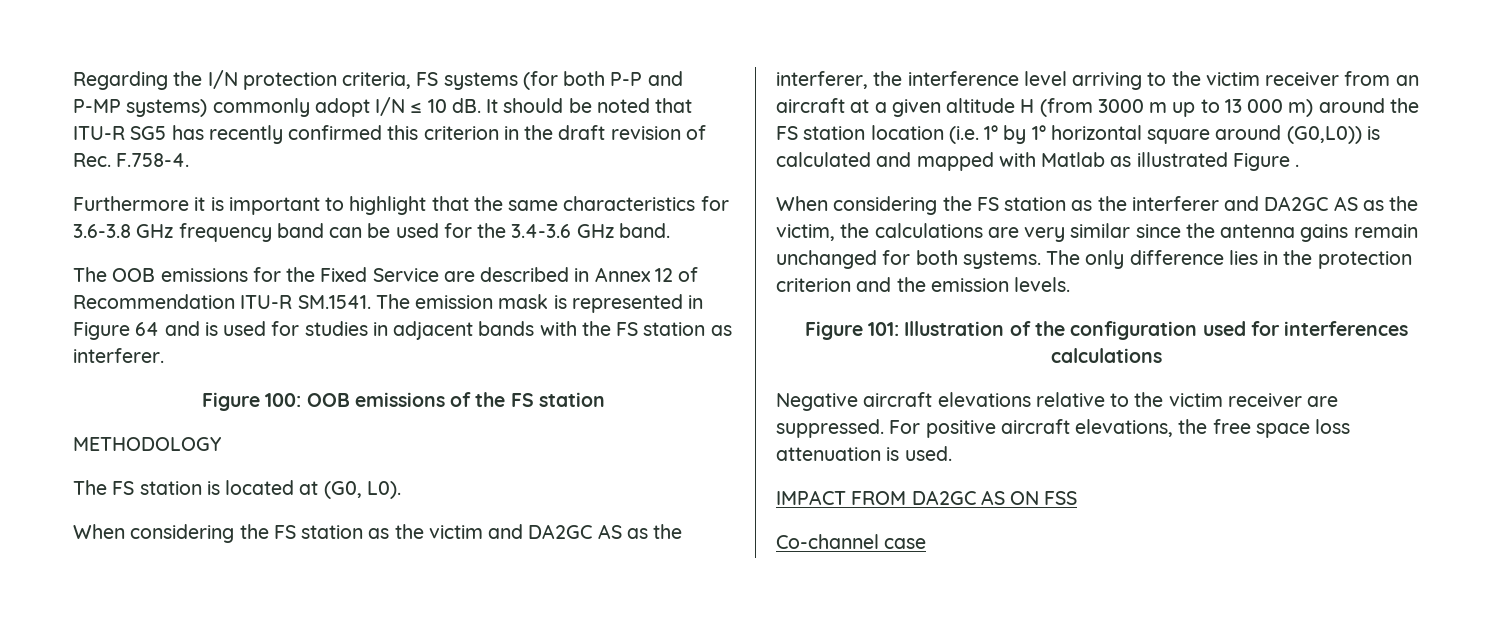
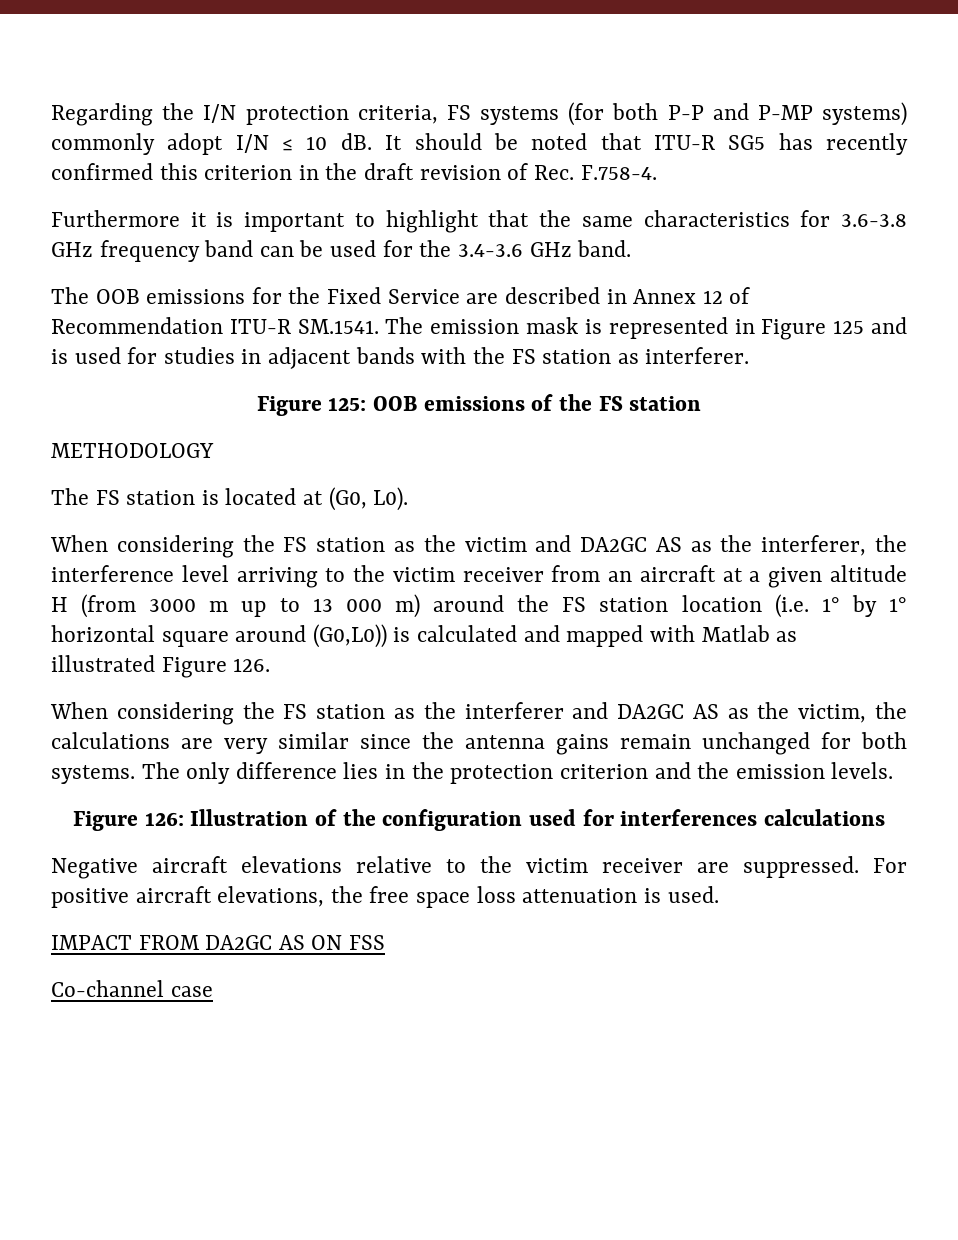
[135,322,160,336] 64 -> [833,320,865,334] 125
[265,393,302,407] 100: -> [328,398,367,411] 125:
[1295,164,1300,167] . -> [233,658,271,672] 126.
[868,322,900,336] 101: -> [144,812,184,826] 126:

